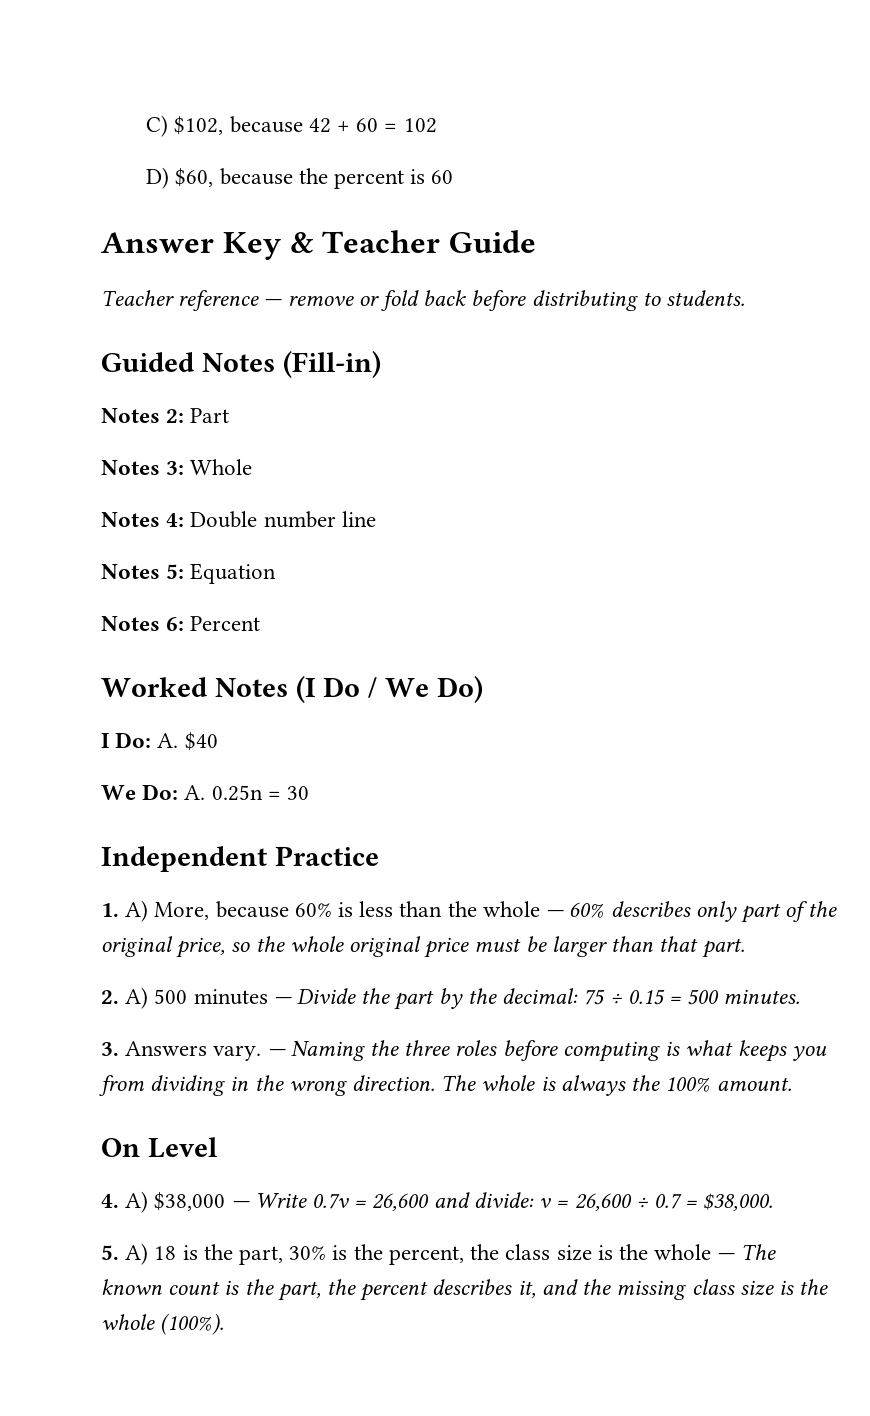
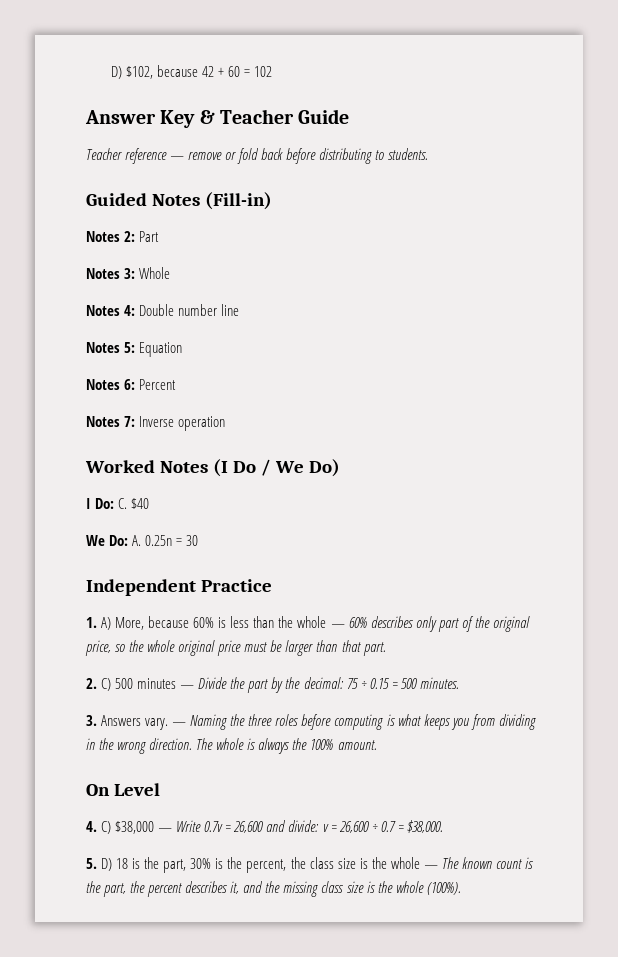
[146,115,169,137] C) -> [110,66,122,79] D)
[146,167,454,189] // D) $60, because the percent is 60 -> (273, 71) none
(261, 623) none -> [86,416,226,431] // Notes 7: Inverse operation
[157,733,179,748] A. -> [118,498,128,509] C.
[125,987,149,1009] A) -> [101,678,112,691] C)
[125,1191,149,1213] A) -> [101,821,112,834] C)
[125,1243,149,1265] A) -> [101,858,113,871] D)

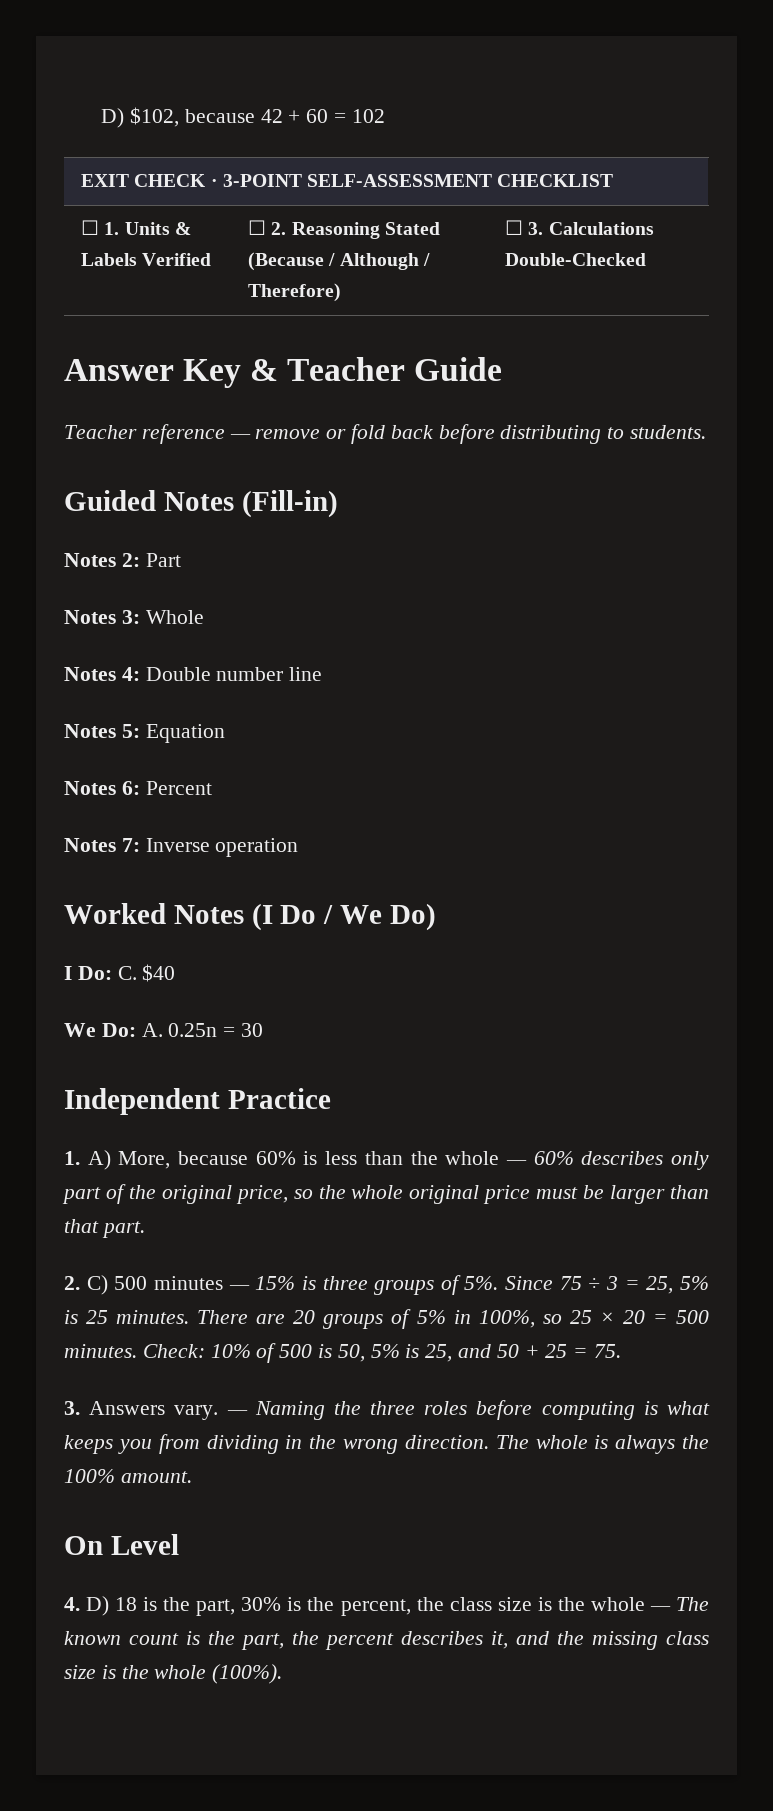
(273, 71) none -> [80,174,614,187] [80,220,191,235] [80,253,212,266] [247,220,440,239] [247,252,430,271] [247,283,341,302] [504,220,654,235] [504,253,646,266] // EXIT CHECK · 3-POINT SELF-ASSESSMENT CHECKLIST // ☐ 1. Units & Labels Verified | ☐ 2. Reasoning Stated (Because / Although / Therefore) | ☐ 3. Calculations Double-Checked
[198,677,459,693] Divide the part by the decimal: 75 ÷ 0.15 = 500 minutes. -> [255,1275,709,1295] [64,1309,709,1329] [64,1343,622,1363] 15% is three groups of 5%. Since 75 ÷ 3 = 25, 5% is 25 minutes. There are 20 groups of 5% in 100%, so 25 × 20 = 500 minutes. Check: 10% of 500 is 50, 5% is 25, and 50 + 25 = 75.
[101,820,443,834] [86,858,97,869] C) $38,000 — Write 0.7v = 26,600 and divide: v = 26,600 ÷ 0.7 = $38,000. // 5. -> (80, 1604) none

